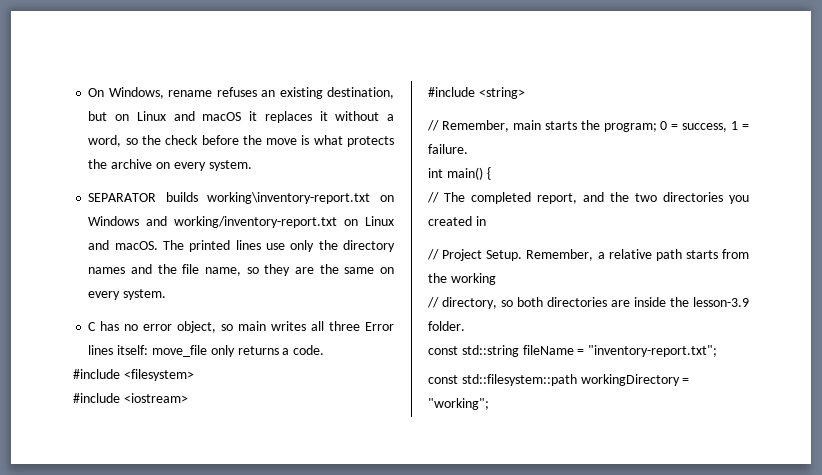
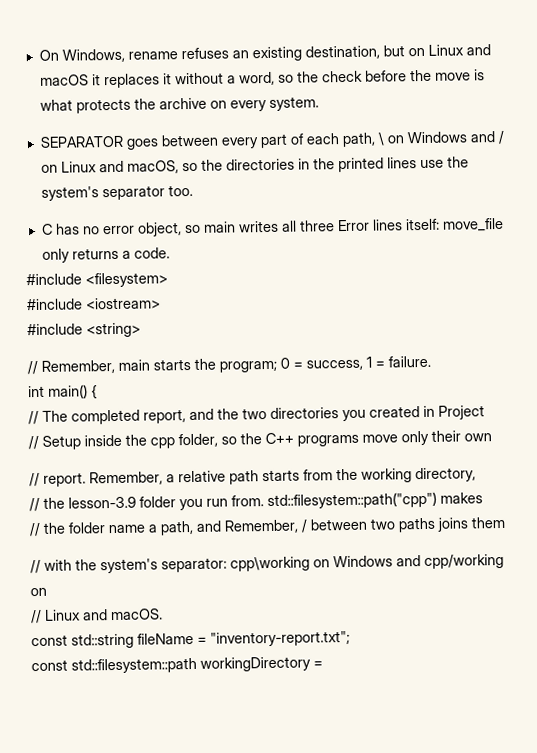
[165,192,394,204] [88,216,394,228] [88,240,395,252] [88,264,394,276] [88,289,167,300] builds working\inventory-report.txt on Windows and working/inventory-report.txt on Linux and macOS. The printed lines use only the directory names and the file name, so they are the same on every system. -> [125,130,505,150] [40,156,469,174] [40,184,193,201] goes between every part of each path, \ on Windows and / on Linux and macOS, so the directories in the printed lines use the system's separator too.
[427,249,523,261] // // Project Setup. -> [438,405,485,420] [28,430,492,450] [29,472,86,487] Project // // Setup inside the cpp folder, so the C++ programs move only their own // // report.
[427,297,749,309] [428,321,465,331] // // directory, so both directories are inside the lesson-3.9 folder. -> [415,467,476,483] [29,491,483,512] [29,516,505,537] [30,553,504,574] [30,587,47,597] [30,608,163,624] directory, // // the lesson-3.9 folder you run from. std::filesystem::path("cpp") makes // // the folder name a path, and Remember, / between two paths joins them // // with the system's separator: cpp\working on Windows and cpp/working on // // Linux and macOS.
[428,398,489,410] "working"; -> (323, 664) none

